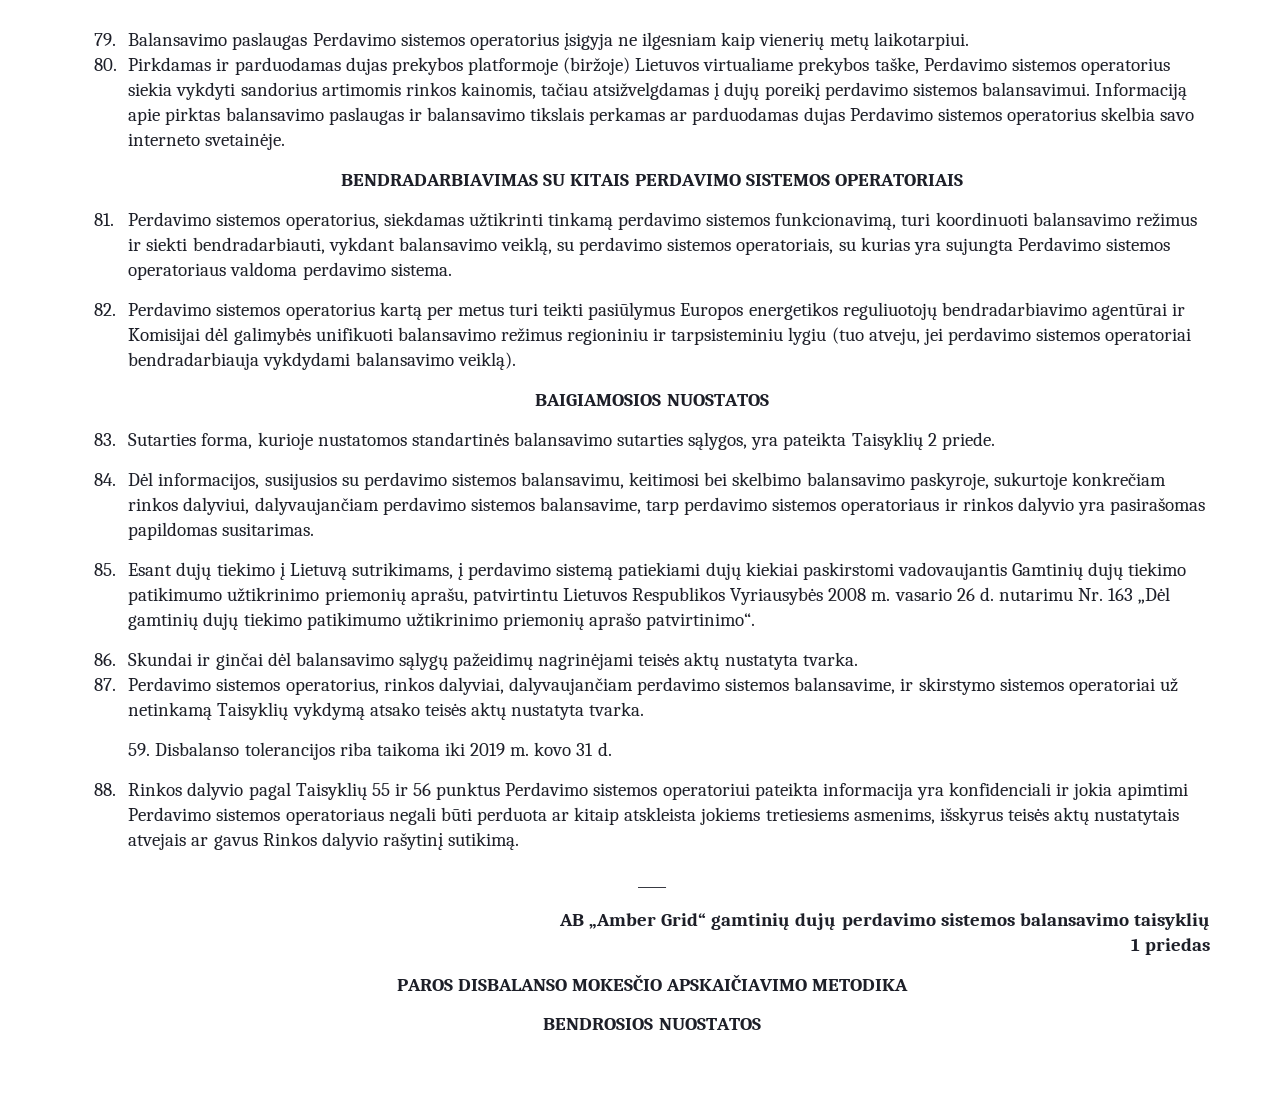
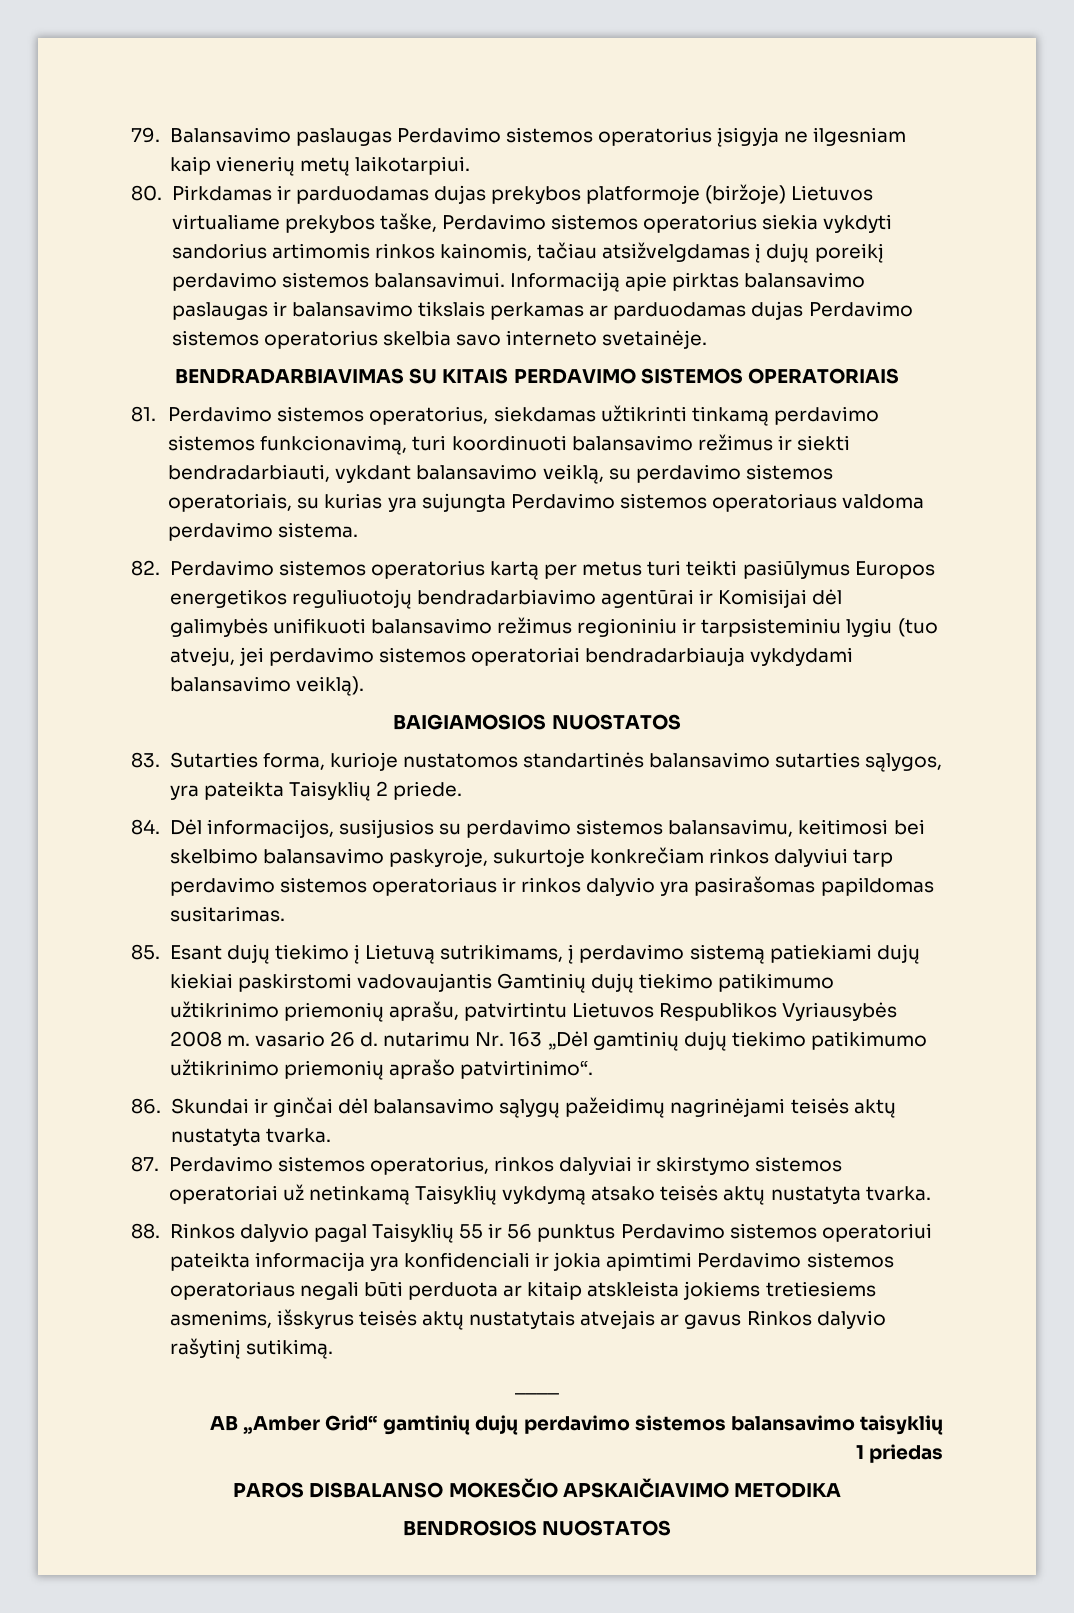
[183,497,641,515] dalyviui, dalyvaujančiam perdavimo sistemos balansavime, -> [774,848,849,867] dalyviui
[438,677,896,695] dalyviai, dalyvaujančiam perdavimo sistemos balansavime, -> [559,1156,633,1175] dalyviai
[128,742,612,760] // 59. Disbalanso tolerancijos riba taikoma iki 2019 m. kovo 31 d. -> (931, 1193) none

